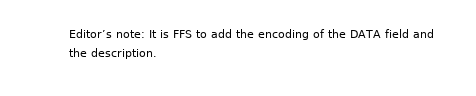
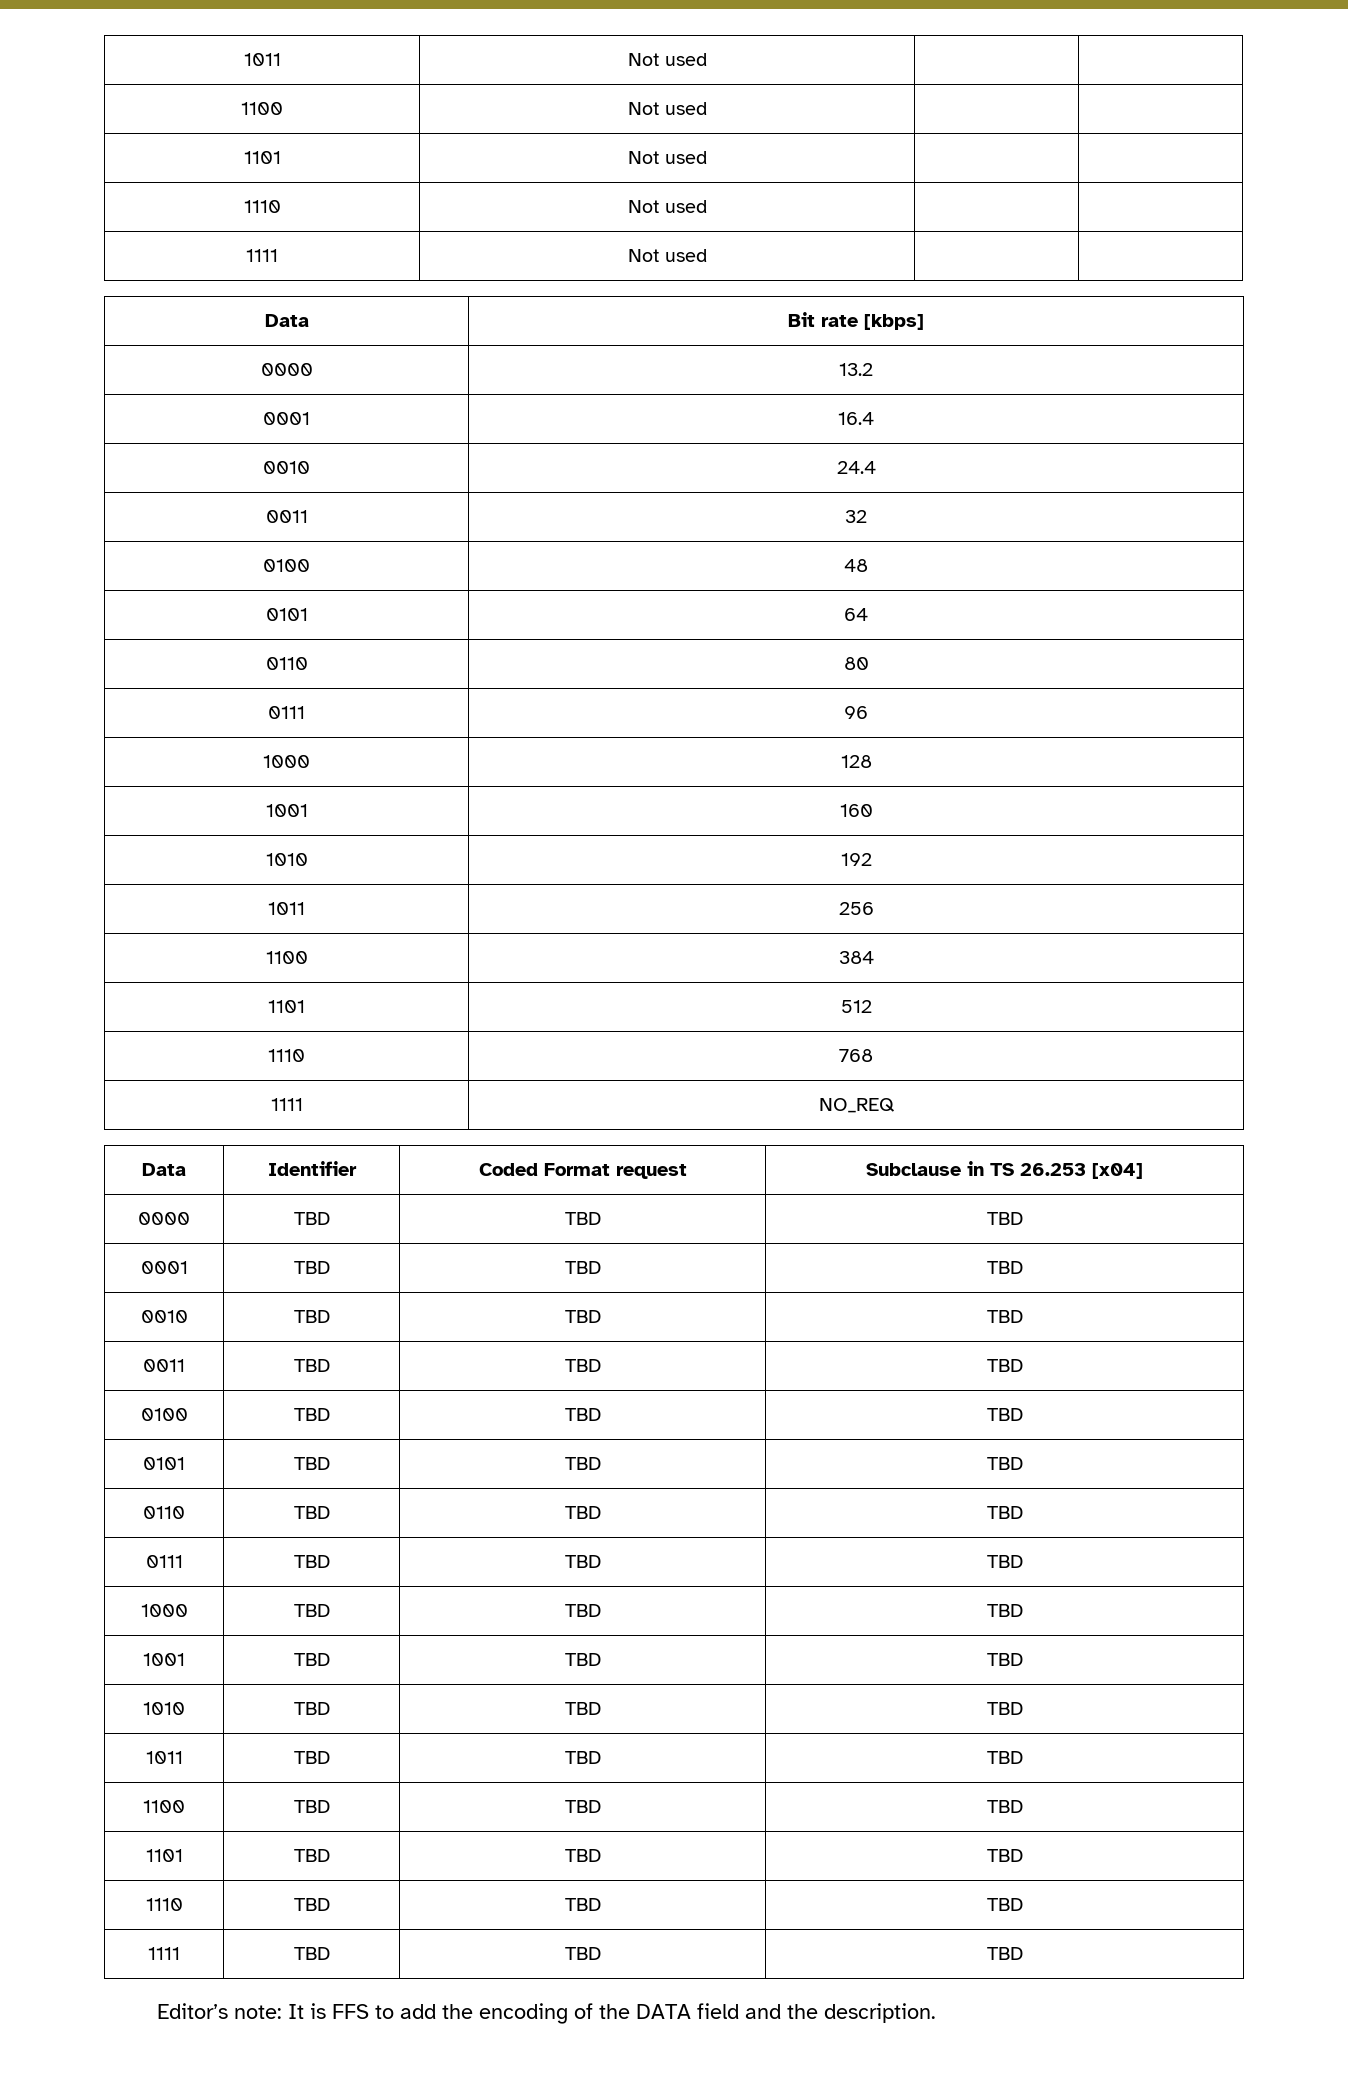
(69, 33) none -> [243,53,281,66] [627,53,707,66] [241,102,283,115] [627,102,707,115] [243,151,281,164] [627,151,707,164] [243,200,281,213] [627,200,707,213] [246,249,278,262] [627,249,707,262] [264,314,309,327] [788,312,924,330] [260,363,313,376] [839,363,873,376] [263,412,310,425] [838,412,874,425] [263,461,310,474] [836,461,876,474] [265,510,308,523] [845,510,867,523] [263,559,310,572] [844,559,868,572] [265,608,308,621] [844,608,868,621] [265,657,308,670] [843,657,869,670] [268,706,305,719] [844,706,868,719] [263,755,310,768] [840,755,872,768] [265,804,308,817] [839,804,873,817] [265,853,308,866] [840,853,872,866] [268,902,305,915] [838,902,874,915] [265,951,308,964] [838,951,874,964] [268,1000,305,1013] [840,1000,872,1013] [268,1049,305,1062] [839,1049,873,1062] [270,1098,303,1111] [818,1098,895,1113] [142,1163,186,1176] [267,1161,357,1176] [478,1163,687,1179] [866,1161,1143,1179] [138,1212,190,1225] [293,1212,330,1225] [564,1212,601,1225] [986,1212,1023,1225] [140,1261,188,1274] [293,1261,330,1274] [564,1261,601,1274] [986,1261,1023,1274] [140,1310,188,1323] [293,1310,330,1323] [564,1310,601,1323] [986,1310,1023,1323] [143,1359,185,1372] [293,1359,330,1372] [564,1359,601,1372] [986,1359,1023,1372] [140,1408,188,1421] [293,1408,330,1421] [564,1408,601,1421] [986,1408,1023,1421] [143,1457,185,1470] [293,1457,330,1470] [564,1457,601,1470] [986,1457,1023,1470] [143,1506,185,1519] [293,1506,330,1519] [564,1506,601,1519] [986,1506,1023,1519] [145,1555,183,1568] [293,1555,330,1568] [564,1555,601,1568] [986,1555,1023,1568] [140,1604,188,1617] [293,1604,330,1617] [564,1604,601,1617] [986,1604,1023,1617] [143,1653,185,1666] [293,1653,330,1666] [564,1653,601,1666] [986,1653,1023,1666] [143,1702,185,1715] [293,1702,330,1715] [564,1702,601,1715] [986,1702,1023,1715] [145,1751,183,1764] [293,1751,330,1764] [564,1751,601,1764] [986,1751,1023,1764] [143,1800,185,1813] [293,1800,330,1813] [564,1800,601,1813] [986,1800,1023,1813] [145,1849,183,1862] [293,1849,330,1862] [564,1849,601,1862] [986,1849,1023,1862] [145,1898,183,1911] [293,1898,330,1911] [564,1898,601,1911] [986,1898,1023,1911] [148,1947,180,1960] [293,1947,330,1960] [564,1947,601,1960] [986,1947,1023,1960] 1011 | Not used | | // 1100 | Not used | | // 1101 | Not used | | // 1110 | Not used | | // 1111 | Not used | | // Data | Bit rate [kbps] // 0000 | 13.2 // 0001 | 16.4 // 0010 | 24.4 // 0011 | 32 // 0100 | 48 // 0101 | 64 // 0110 | 80 // 0111 | 96 // 1000 | 128 // 1001 | 160 // 1010 | 192 // 1011 | 256 // 1100 | 384 // 1101 | 512 // 1110 | 768 // 1111 | NO_REQ // Data | Identifier | Coded Format request | Subclause in TS 26.253 [x04] // 0000 | TBD | TBD | TBD // 0001 | TBD | TBD | TBD // 0010 | TBD | TBD | TBD // 0011 | TBD | TBD | TBD // 0100 | TBD | TBD | TBD // 0101 | TBD | TBD | TBD // 0110 | TBD | TBD | TBD // 0111 | TBD | TBD | TBD // 1000 | TBD | TBD | TBD // 1001 | TBD | TBD | TBD // 1010 | TBD | TBD | TBD // 1011 | TBD | TBD | TBD // 1100 | TBD | TBD | TBD // 1101 | TBD | TBD | TBD // 1110 | TBD | TBD | TBD // 1111 | TBD | TBD | TBD //

